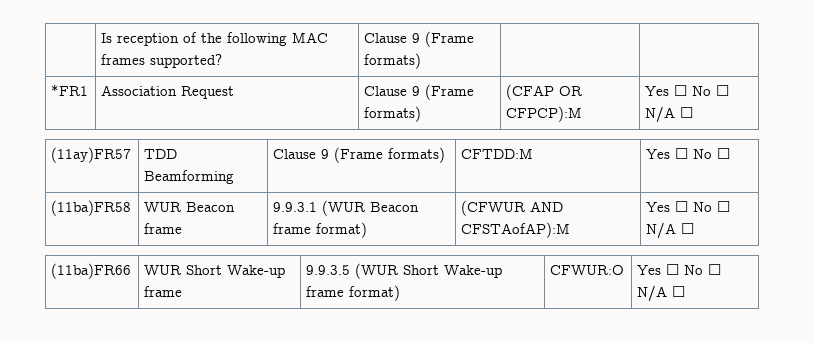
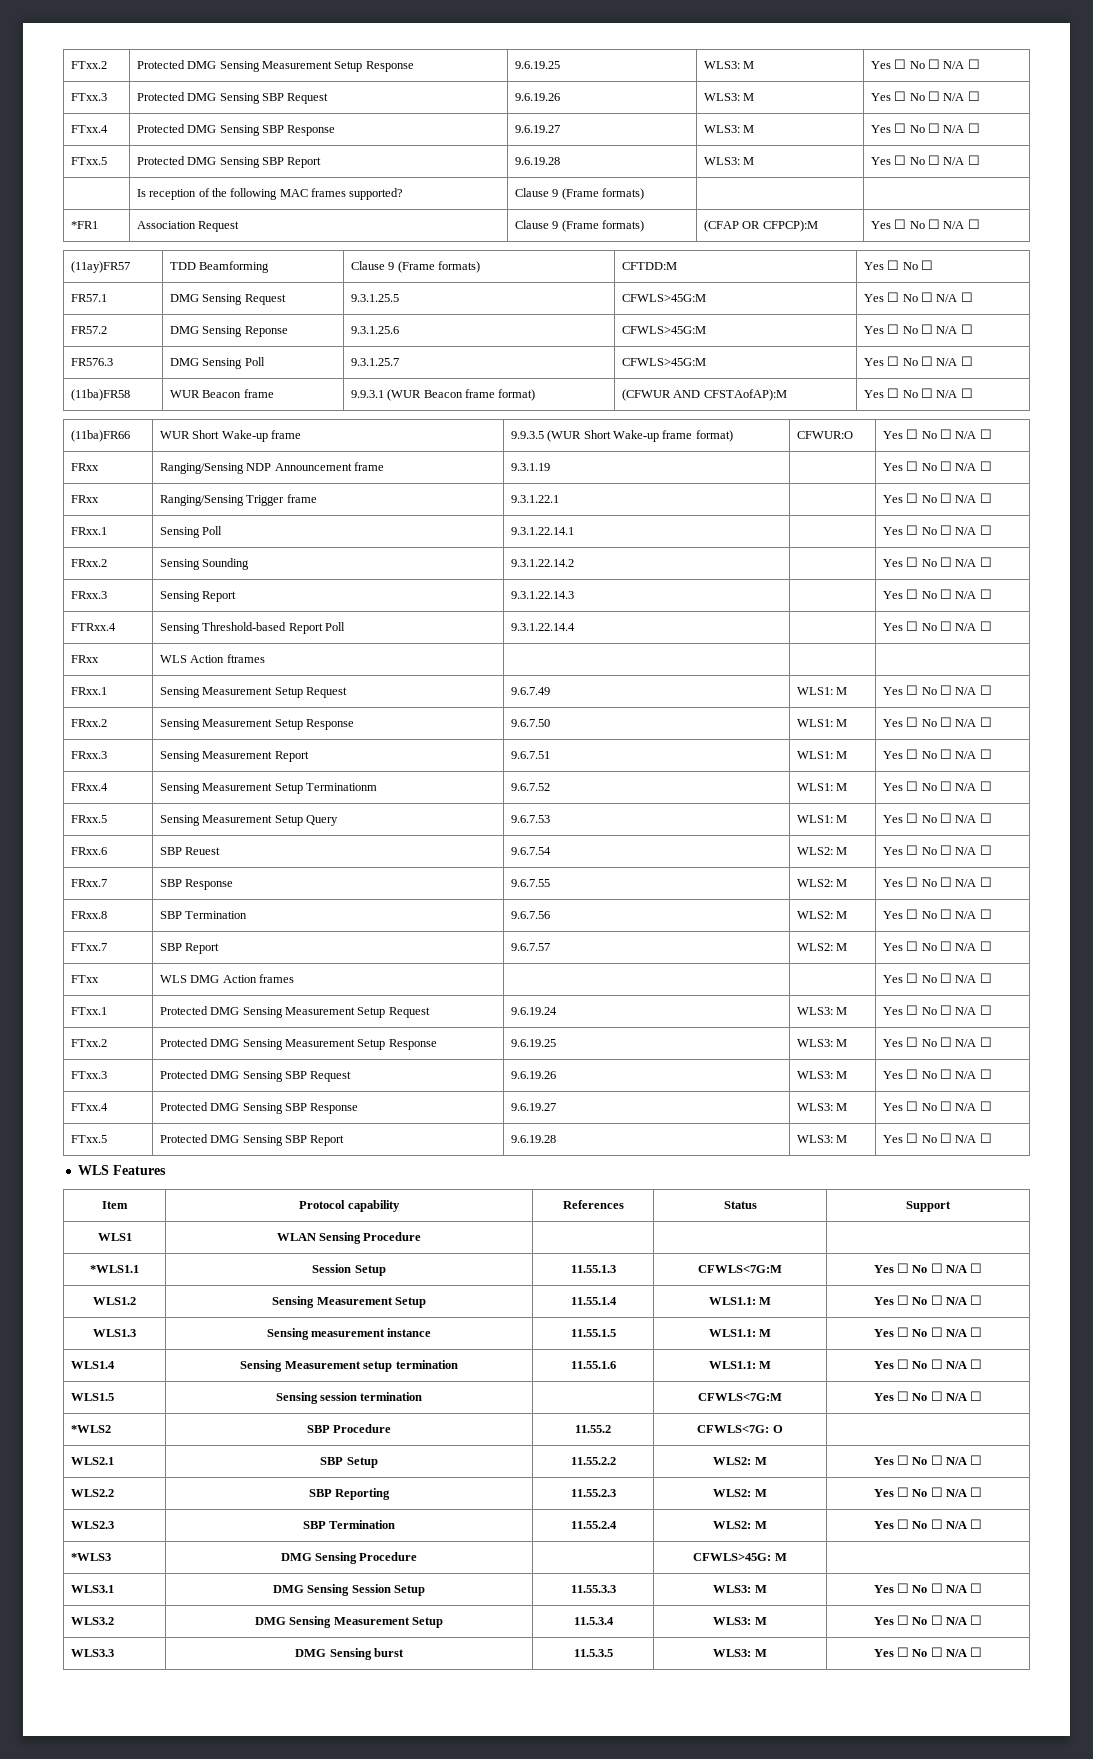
(101, 38) none -> [70,61,107,69] [136,60,414,72] [514,61,560,69] [703,61,755,69] [870,59,980,69] [70,93,107,101] [136,92,329,104] [514,93,560,101] [703,93,755,101] [870,91,980,101] [70,125,108,133] [136,124,336,136] [514,125,560,133] [703,125,755,133] [870,123,980,133] [70,157,107,165] [136,156,322,168] [514,157,560,165] [703,157,755,165] [870,155,980,165] FTxx.2 | Protected DMG Sensing Measurement Setup Response | 9.6.19.25 | WLS3: M | Yes ☐ No ☐ N/A ☐ // FTxx.3 | Protected DMG Sensing SBP Request | 9.6.19.26 | WLS3: M | Yes ☐ No ☐ N/A ☐ // FTxx.4 | Protected DMG Sensing SBP Response | 9.6.19.27 | WLS3: M | Yes ☐ No ☐ N/A ☐ // FTxx.5 | Protected DMG Sensing SBP Report | 9.6.19.28 | WLS3: M | Yes ☐ No ☐ N/A ☐ //
(731, 153) none -> [70,294,107,302] [169,294,286,305] [350,294,399,302] [621,294,706,302] [863,292,973,302] [70,326,107,334] [169,326,288,337] [350,326,399,334] [621,326,706,334] [863,324,973,334] [70,358,113,366] [169,357,265,369] [350,358,399,366] [621,358,706,366] [863,356,973,366] // FR57.1 | DMG Sensing Request | 9.3.1.25.5 | CFWLS>45G:M | Yes ☐ No ☐ N/A ☐ // FR57.2 | DMG Sensing Reponse | 9.3.1.25.6 | CFWLS>45G:M | Yes ☐ No ☐ N/A ☐ // FR576.3 | DMG Sensing Poll | 9.3.1.25.7 | CFWLS>45G:M | Yes ☐ No ☐ N/A ☐
(686, 291) none -> [70,463,99,471] [159,462,384,474] [510,463,550,471] [882,461,992,471] [70,495,99,503] [159,494,317,506] [510,495,559,503] [882,493,992,503] [70,527,107,535] [159,526,223,538] [510,527,574,535] [882,525,992,535] [70,559,107,567] [159,558,250,570] [510,559,574,567] [882,557,992,567] [70,591,107,599] [159,591,237,602] [510,591,574,599] [882,589,992,599] [70,623,116,631] [159,622,345,634] [510,623,575,631] [882,621,992,631] [70,655,99,663] [159,654,265,663] [70,687,107,695] [159,687,347,698] [510,687,550,695] [796,687,848,695] [882,685,992,695] [70,719,107,727] [159,719,354,730] [510,719,550,727] [796,719,848,727] [882,717,992,727] [70,751,107,759] [159,751,309,762] [510,751,550,759] [796,751,848,759] [882,749,992,759] [70,783,108,791] [159,783,377,794] [510,783,550,791] [796,783,848,791] [882,781,992,791] [70,815,107,823] [159,815,338,826] [510,815,550,823] [796,815,848,823] [882,813,992,823] [70,847,107,855] [159,847,221,855] [510,847,551,855] [796,847,848,855] [882,845,992,855] [70,879,107,887] [159,879,234,890] [510,879,550,887] [796,879,848,887] [882,877,992,887] [70,911,107,919] [159,911,248,919] [510,911,550,919] [796,911,848,919] [882,909,992,919] [70,943,107,951] [159,943,220,954] [510,943,550,951] [796,943,848,951] [882,941,992,951] [70,975,99,983] [159,974,294,983] [882,973,992,983] [70,1007,107,1015] [159,1006,430,1018] [510,1007,557,1015] [796,1007,848,1015] [882,1005,992,1015] [70,1039,107,1047] [159,1038,437,1050] [510,1039,556,1047] [796,1039,848,1047] [882,1037,992,1047] [70,1071,107,1079] [159,1070,352,1082] [510,1071,556,1079] [796,1071,848,1079] [882,1069,992,1079] [70,1103,108,1111] [159,1102,359,1114] [510,1103,556,1111] [796,1103,848,1111] [882,1101,992,1111] [70,1135,107,1143] [159,1134,345,1146] [510,1135,556,1143] [796,1135,848,1143] [882,1133,992,1143] [78,1165,167,1175] [102,1201,128,1209] [299,1200,400,1212] [562,1200,624,1209] [723,1201,757,1209] [906,1201,951,1212] [97,1233,132,1241] [276,1232,422,1244] [90,1265,139,1273] [312,1264,386,1276] [570,1265,616,1273] [698,1265,782,1273] [873,1263,983,1273] [93,1297,136,1305] [272,1296,426,1308] [570,1297,617,1305] [708,1297,772,1305] [873,1295,983,1305] [93,1329,136,1337] [266,1328,432,1340] [570,1329,616,1337] [708,1329,772,1337] [873,1327,983,1337] [70,1361,115,1369] [240,1360,458,1372] [570,1361,616,1369] [708,1361,772,1369] [873,1359,983,1369] [70,1393,114,1401] [275,1392,423,1404] [698,1393,782,1401] [873,1391,983,1401] [70,1425,111,1433] [306,1424,392,1433] [575,1425,611,1433] [697,1425,783,1433] [70,1457,114,1465] [320,1457,378,1468] [570,1457,616,1465] [713,1457,767,1465] [873,1455,983,1465] [70,1489,114,1497] [308,1488,391,1500] [570,1489,616,1497] [713,1489,767,1497] [873,1487,983,1497] [70,1521,114,1529] [302,1520,396,1529] [570,1521,617,1529] [713,1521,767,1529] [873,1519,983,1529] [70,1553,111,1561] [280,1552,418,1564] [693,1553,787,1561] [70,1585,114,1593] [272,1584,426,1596] [570,1585,616,1593] [713,1585,767,1593] [873,1583,983,1593] [70,1617,114,1625] [254,1616,444,1628] [573,1617,614,1625] [713,1617,767,1625] [873,1615,983,1625] [70,1649,114,1657] [295,1648,404,1660] [573,1649,613,1657] [713,1649,767,1657] [873,1647,983,1657] // FRxx | Ranging/Sensing NDP Announcement frame | 9.3.1.19 | | Yes ☐ No ☐ N/A ☐ // FRxx | Ranging/Sensing Trigger frame | 9.3.1.22.1 | | Yes ☐ No ☐ N/A ☐ // FRxx.1 | Sensing Poll | 9.3.1.22.14.1 | | Yes ☐ No ☐ N/A ☐ // FRxx.2 | Sensing Sounding | 9.3.1.22.14.2 | | Yes ☐ No ☐ N/A ☐ // FRxx.3 | Sensing Report | 9.3.1.22.14.3 | | Yes ☐ No ☐ N/A ☐ // FTRxx.4 | Sensing Threshold-based Report Poll | 9.3.1.22.14.4 | | Yes ☐ No ☐ N/A ☐ // FRxx | WLS Action ftrames | | | // FRxx.1 | Sensing Measurement Setup Request | 9.6.7.49 | WLS1: M | Yes ☐ No ☐ N/A ☐ // FRxx.2 | Sensing Measurement Setup Response | 9.6.7.50 | WLS1: M | Yes ☐ No ☐ N/A ☐ // FRxx.3 | Sensing Measurement Report | 9.6.7.51 | WLS1: M | Yes ☐ No ☐ N/A ☐ // FRxx.4 | Sensing Measurement Setup Terminationm | 9.6.7.52 | WLS1: M | Yes ☐ No ☐ N/A ☐ // FRxx.5 | Sensing Measurement Setup Query | 9.6.7.53 | WLS1: M | Yes ☐ No ☐ N/A ☐ // FRxx.6 | SBP Reuest | 9.6.7.54 | WLS2: M | Yes ☐ No ☐ N/A ☐ // FRxx.7 | SBP Response | 9.6.7.55 | WLS2: M | Yes ☐ No ☐ N/A ☐ // FRxx.8 | SBP Termination | 9.6.7.56 | WLS2: M | Yes ☐ No ☐ N/A ☐ // FTxx.7 | SBP Report | 9.6.7.57 | WLS2: M | Yes ☐ No ☐ N/A ☐ // FTxx | WLS DMG Action frames | | | Yes ☐ No ☐ N/A ☐ // FTxx.1 | Protected DMG Sensing Measurement Setup Request | 9.6.19.24 | WLS3: M | Yes ☐ No ☐ N/A ☐ // FTxx.2 | Protected DMG Sensing Measurement Setup Response | 9.6.19.25 | WLS3: M | Yes ☐ No ☐ N/A ☐ // FTxx.3 | Protected DMG Sensing SBP Request | 9.6.19.26 | WLS3: M | Yes ☐ No ☐ N/A ☐ // FTxx.4 | Protected DMG Sensing SBP Response | 9.6.19.27 | WLS3: M | Yes ☐ No ☐ N/A ☐ // FTxx.5 | Protected DMG Sensing SBP Report | 9.6.19.28 | WLS3: M | Yes ☐ No ☐ N/A ☐ // WLS Features // Item | Protocol capability | References | Status | Support // WLS1 | WLAN Sensing Procedure | | | // *WLS1.1 | Session Setup | 11.55.1.3 | CFWLS<7G:M | Yes ☐ No ☐ N/A ☐ // WLS1.2 | Sensing Measurement Setup | 11.55.1.4 | WLS1.1: M | Yes ☐ No ☐ N/A ☐ // WLS1.3 | Sensing measurement instance | 11.55.1.5 | WLS1.1: M | Yes ☐ No ☐ N/A ☐ // WLS1.4 | Sensing Measurement setup termination | 11.55.1.6 | WLS1.1: M | Yes ☐ No ☐ N/A ☐ // WLS1.5 | Sensing session termination | | CFWLS<7G:M | Yes ☐ No ☐ N/A ☐ // *WLS2 | SBP Procedure | 11.55.2 | CFWLS<7G: O | // WLS2.1 | SBP Setup | 11.55.2.2 | WLS2: M | Yes ☐ No ☐ N/A ☐ // WLS2.2 | SBP Reporting | 11.55.2.3 | WLS2: M | Yes ☐ No ☐ N/A ☐ // WLS2.3 | SBP Termination | 11.55.2.4 | WLS2: M | Yes ☐ No ☐ N/A ☐ // *WLS3 | DMG Sensing Procedure | | CFWLS>45G: M | // WLS3.1 | DMG Sensing Session Setup | 11.55.3.3 | WLS3: M | Yes ☐ No ☐ N/A ☐ // WLS3.2 | DMG Sensing Measurement Setup | 11.5.3.4 | WLS3: M | Yes ☐ No ☐ N/A ☐ // WLS3.3 | DMG Sensing burst | 11.5.3.5 | WLS3: M | Yes ☐ No ☐ N/A ☐

